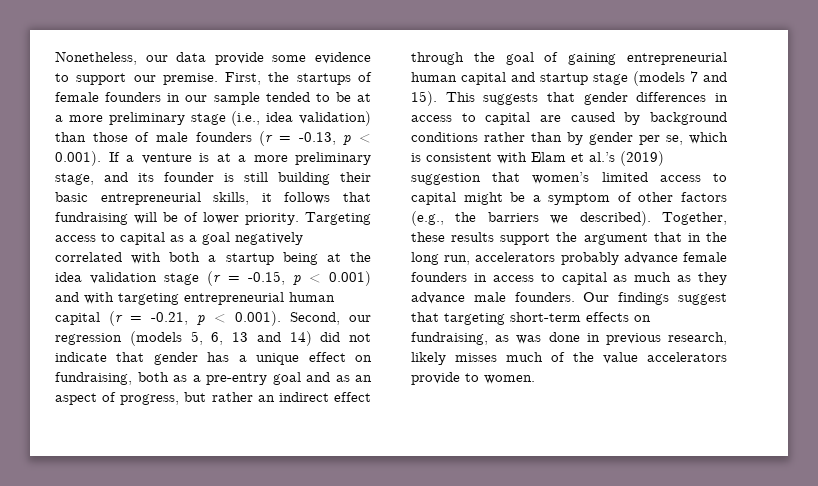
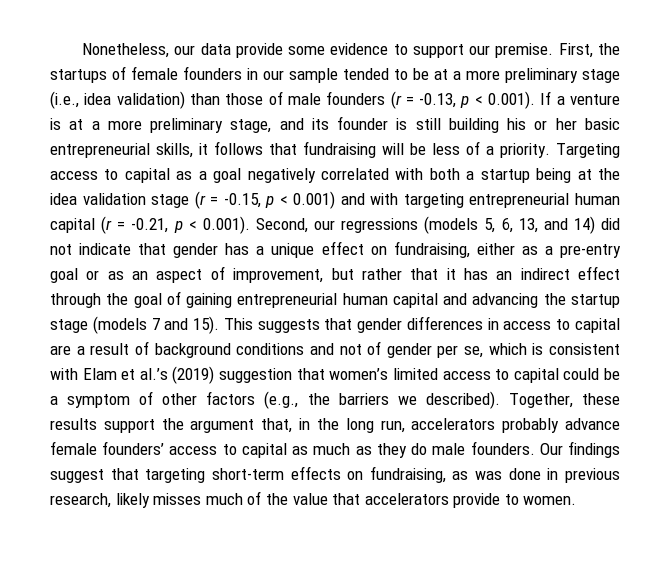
[340,172,371,182] their -> [507,118,577,130] his or her
[184,212,239,224] of lower -> [432,141,494,155] less of a
[55,333,122,345] regression -> [341,218,419,233] regressions
[232,332,248,342] 13 -> [518,218,538,233] 13,
[137,372,169,382] both -> [476,243,515,255] either
[306,372,330,382] and -> [86,270,100,280] or
[120,394,180,405] progress, -> [233,268,324,283] improvement,
(253, 397) none -> [410,268,488,280] that it has
(535, 77) none -> [472,293,566,308] advancing the
[570,112,727,125] [411,132,583,145] caused by background conditions rather than by -> [76,341,382,358] a result of background conditions and not of
[463,192,503,205] might -> [563,368,600,380] could
[653,232,682,242] that -> [261,418,293,433] that,
[411,272,487,282] founders in -> [102,441,165,455] founders’
[411,292,465,304] advance -> [411,443,428,455] do
(638, 358) none -> [332,493,361,505] that

